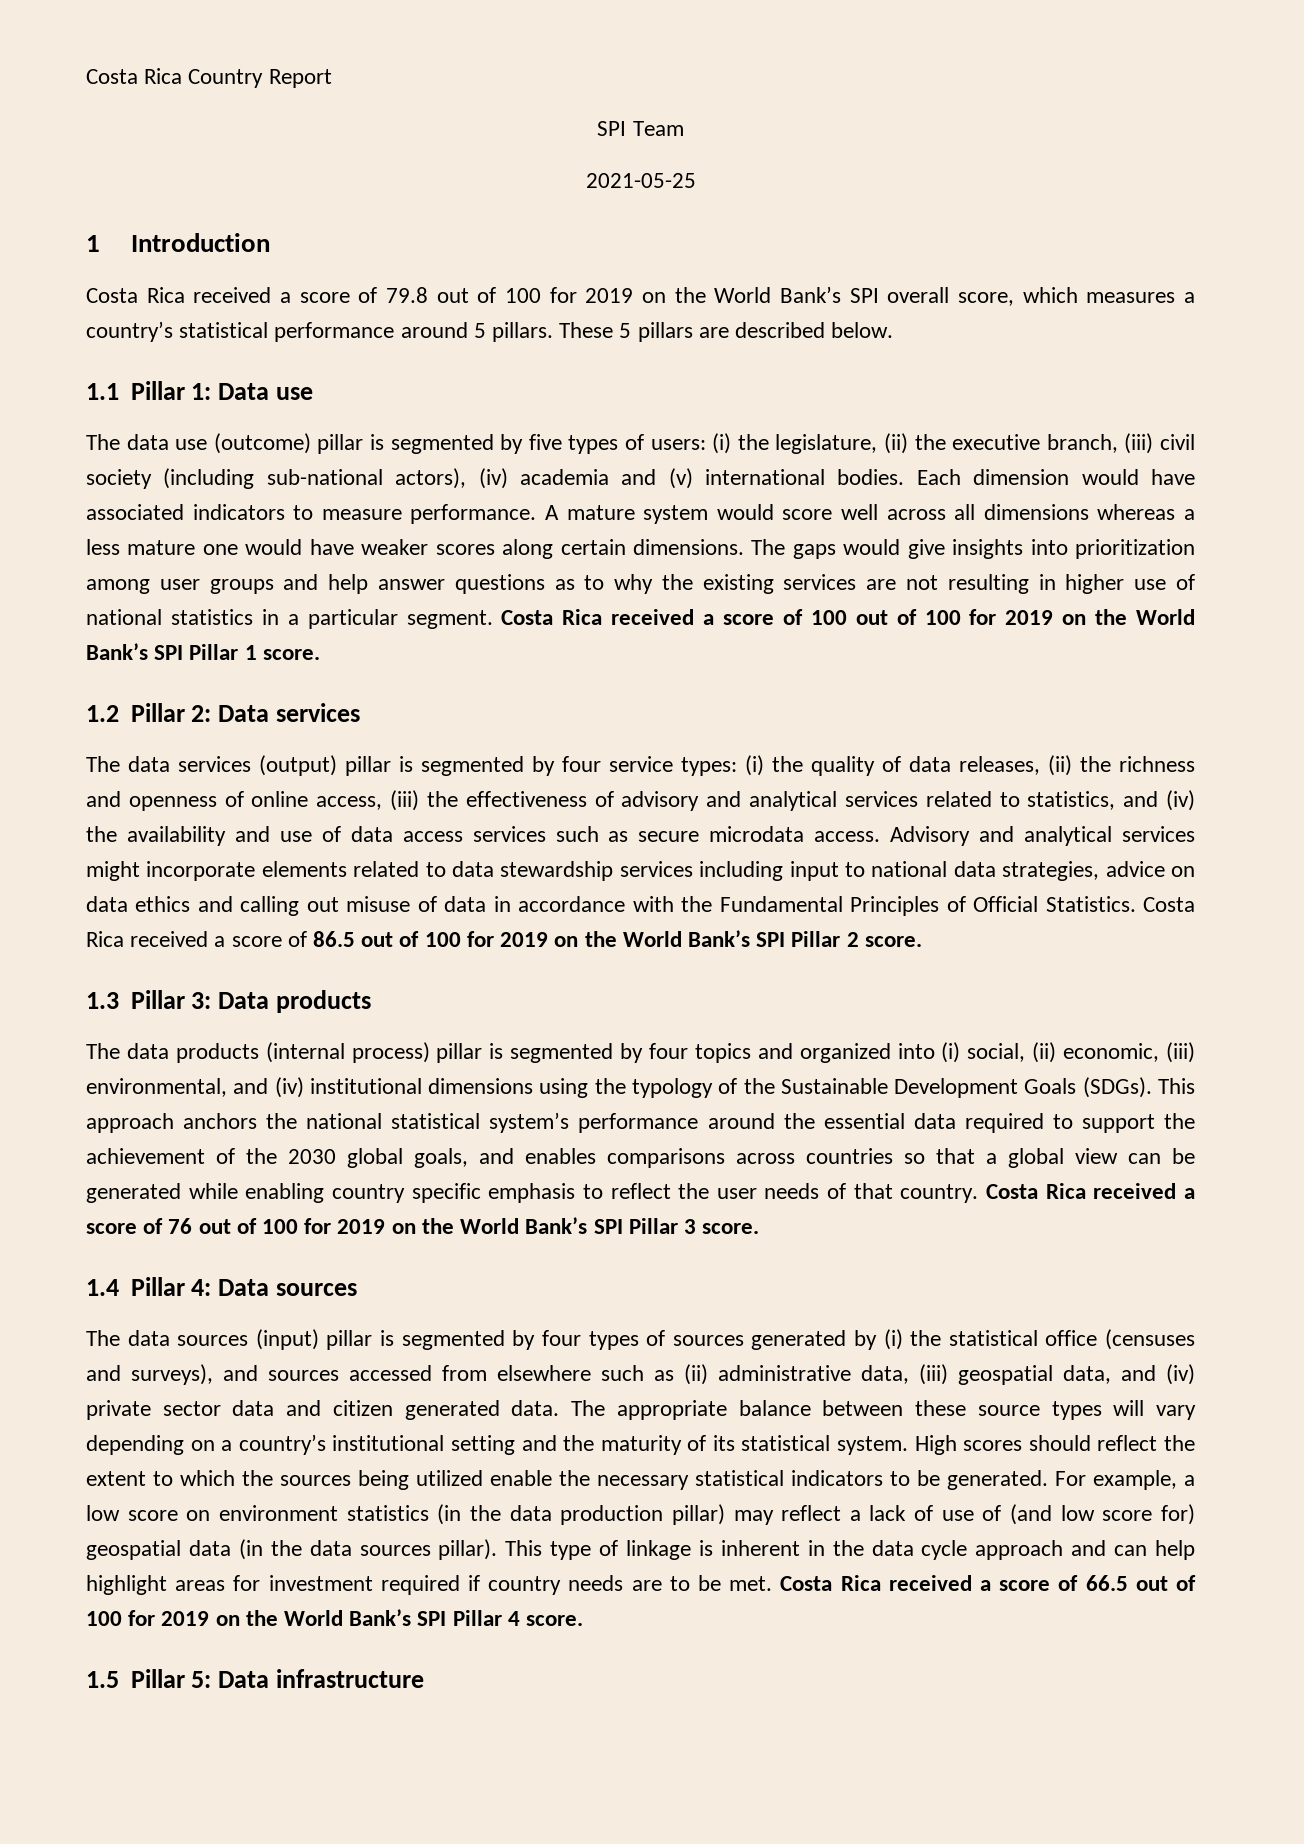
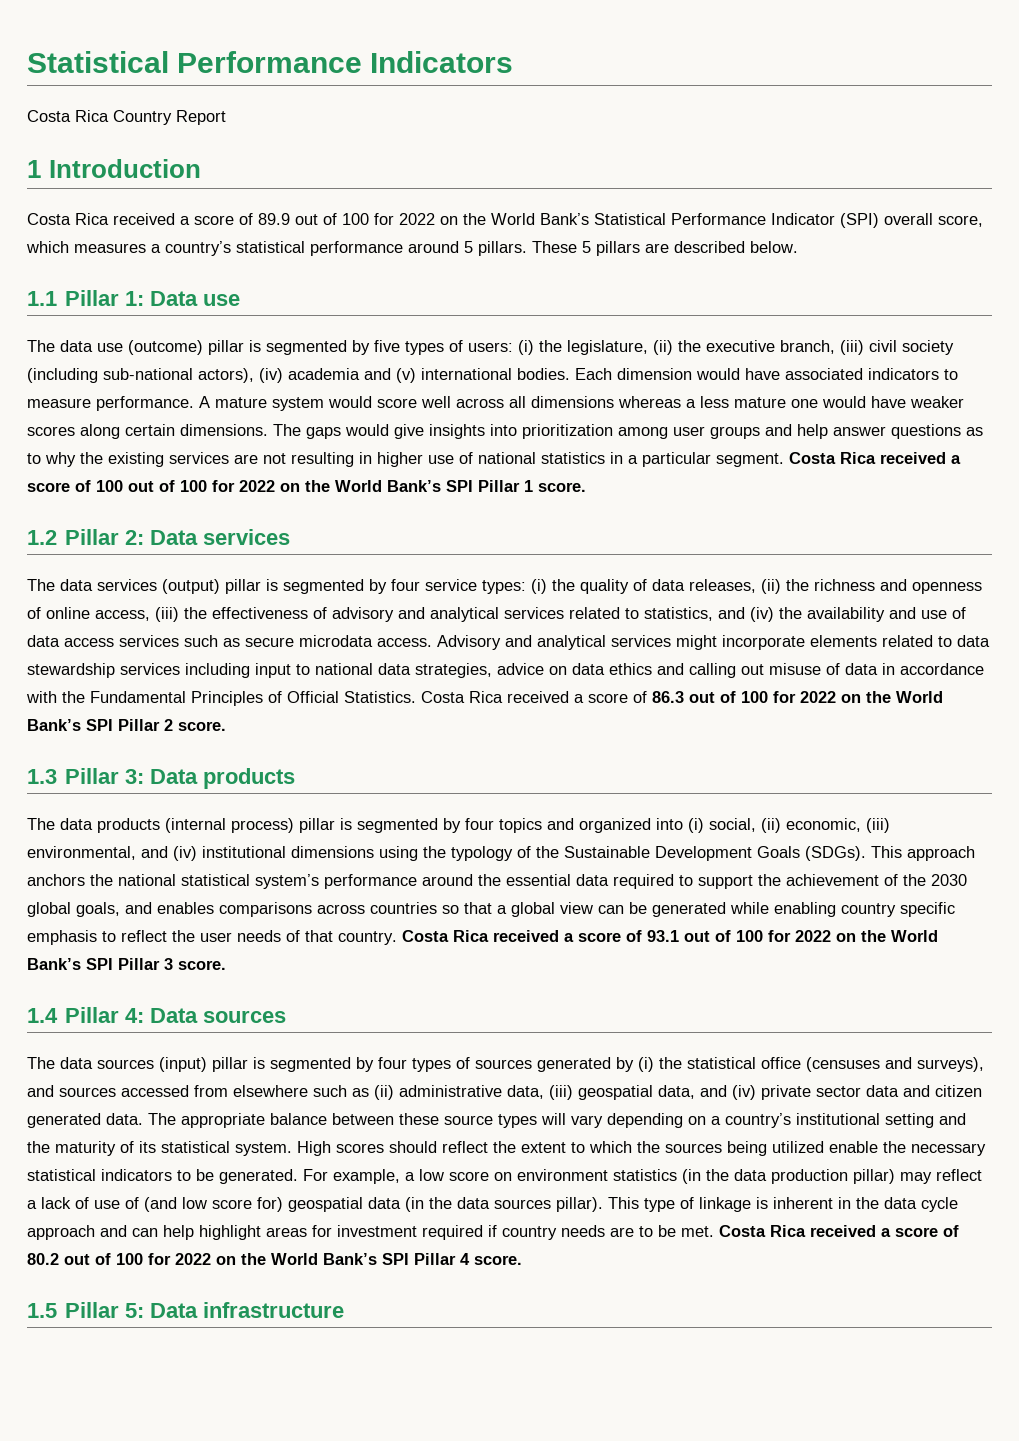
(86, 76) none -> [27,51,514,73] Statistical Performance Indicators //
[597,121,684,136] [585,173,696,188] // SPI Team // 2021-05-25 -> (226, 117) none
[386,286,879,303] 79.8 out of 100 for 2019 on the World Bank’s SPI -> [258,213,879,228] 89.9 out of 100 for 2022 on the World Bank’s Statistical Performance Indicator (SPI)
[1005,610,1054,625] 2019 -> [239,480,275,492] 2022
[313,931,549,947] 86.5 out of 100 for 2019 -> [652,691,836,703] 86.3 out of 100 for 2022
[168,1218,386,1234] 76 out of 100 for 2019 -> [647,930,831,942] 93.1 out of 100 for 2022
[1085,1575,1197,1591] [86,1610,210,1626] 66.5 out of 100 for 2019 -> [27,1253,211,1265] 80.2 out of 100 for 2022

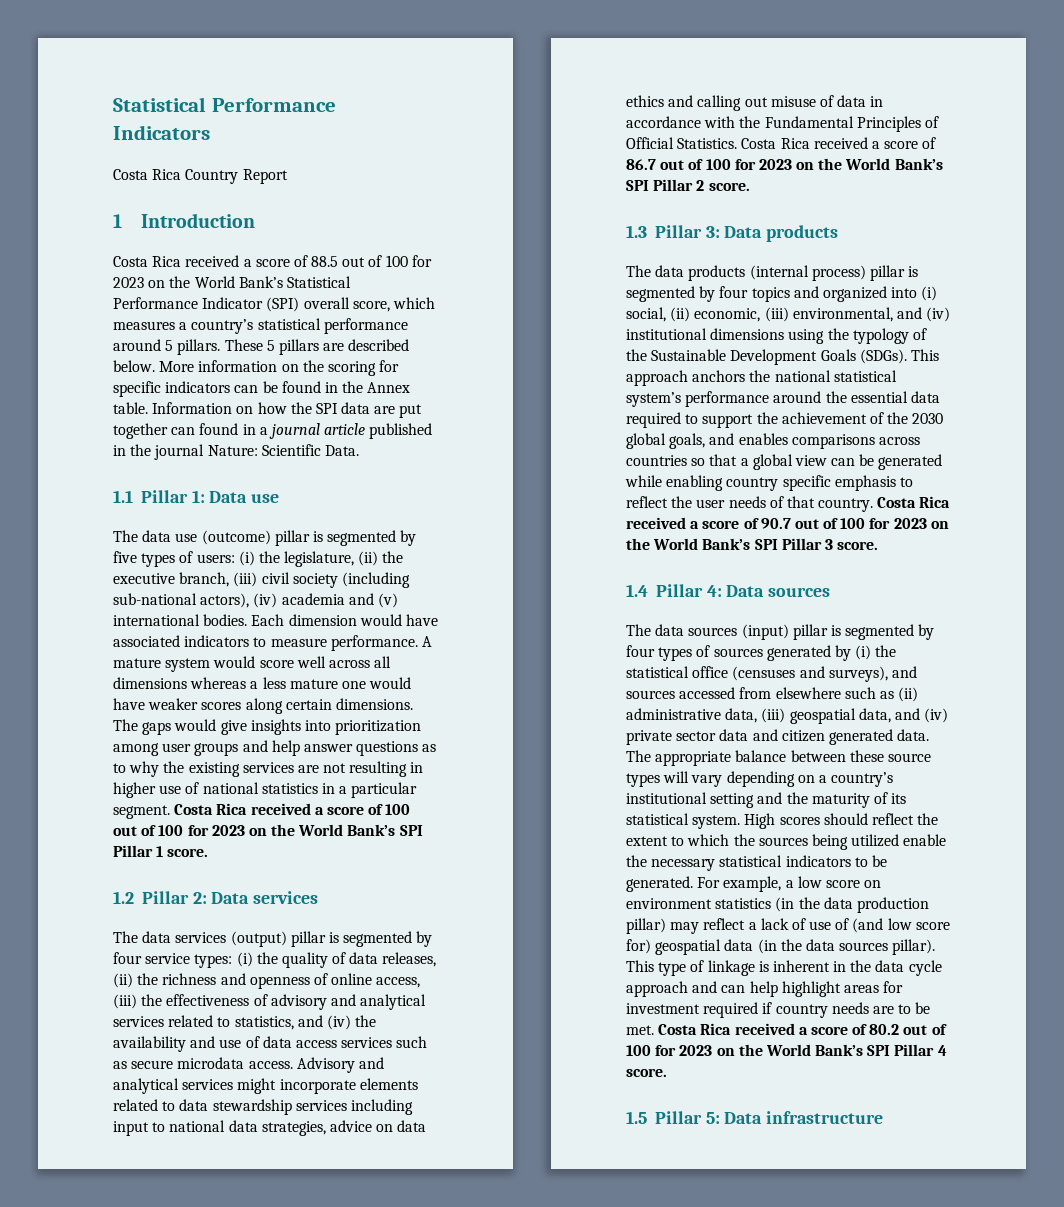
[258,213,435,225] 89.9 out of 100 for 2022 -> [311,255,432,267] [113,277,144,288] 88.5 out of 100 for 2023
(798, 247) none -> [159,360,400,376] [113,381,411,397] [113,402,423,418] [113,423,433,439] [113,444,359,460] More information on the scoring for specific indicators can be found in the Annex table. Information on how the SPI data are put together can found in a journal article published in the journal Nature: Scientific Data.
[239,480,275,492] 2022 -> [211,825,245,836] 2023
[652,691,836,703] 86.3 out of 100 for 2022 -> [626,159,792,170] 86.7 out of 100 for 2023
[647,930,831,942] 93.1 out of 100 for 2022 -> [760,518,927,529] 90.7 out of 100 for 2023
[175,1253,211,1265] 2022 -> [679,1045,713,1056] 2023

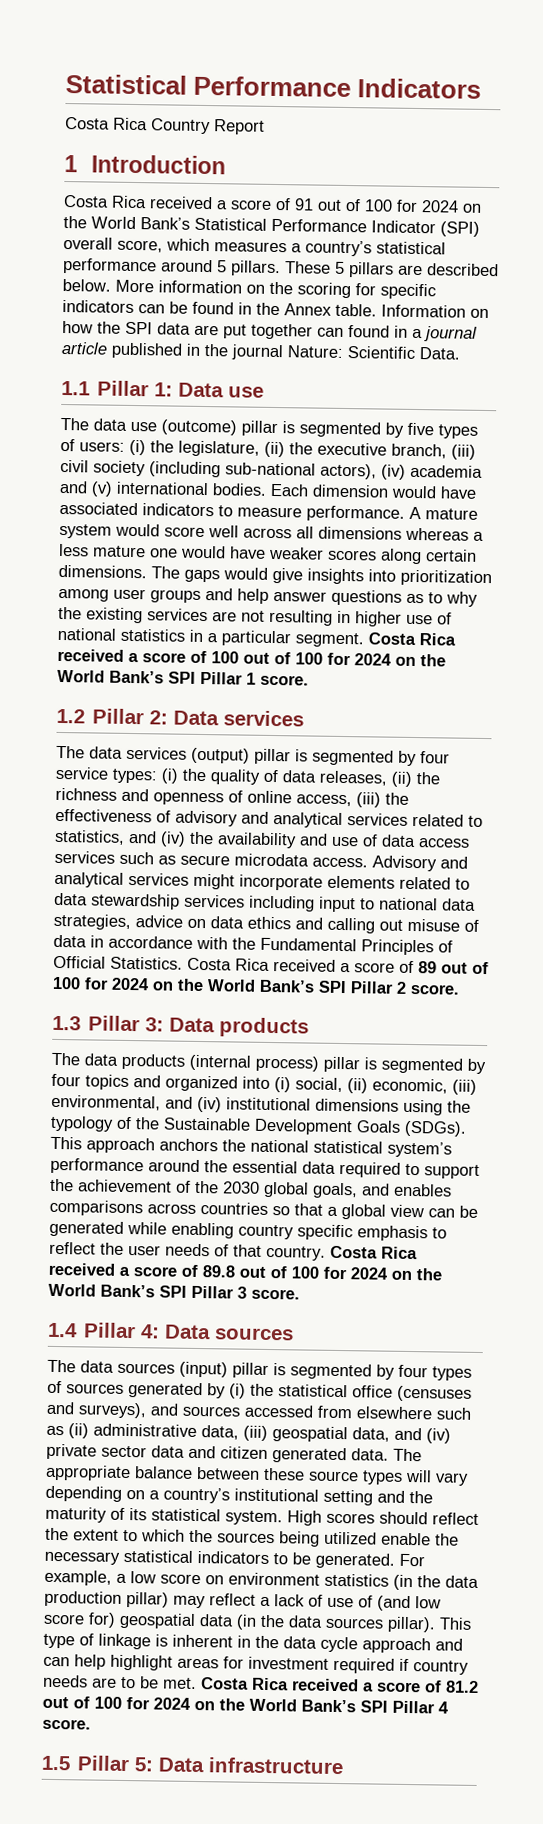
[311,255,432,267] [113,277,144,288] 88.5 out of 100 for 2023 -> [294,198,459,213] 91 out of 100 for 2024
[211,825,245,836] 2023 -> [354,653,392,666] 2024
[626,159,792,170] 86.7 out of 100 for 2023 -> [418,961,489,975] [52,976,150,991] 89 out of 100 for 2024
[760,518,927,529] 90.7 out of 100 for 2023 -> [202,1265,388,1280] 89.8 out of 100 for 2024
[869,1024,947,1035] [626,1045,713,1056] 80.2 out of 100 for 2023 -> [445,1680,479,1693] [42,1696,191,1710] 81.2 out of 100 for 2024

